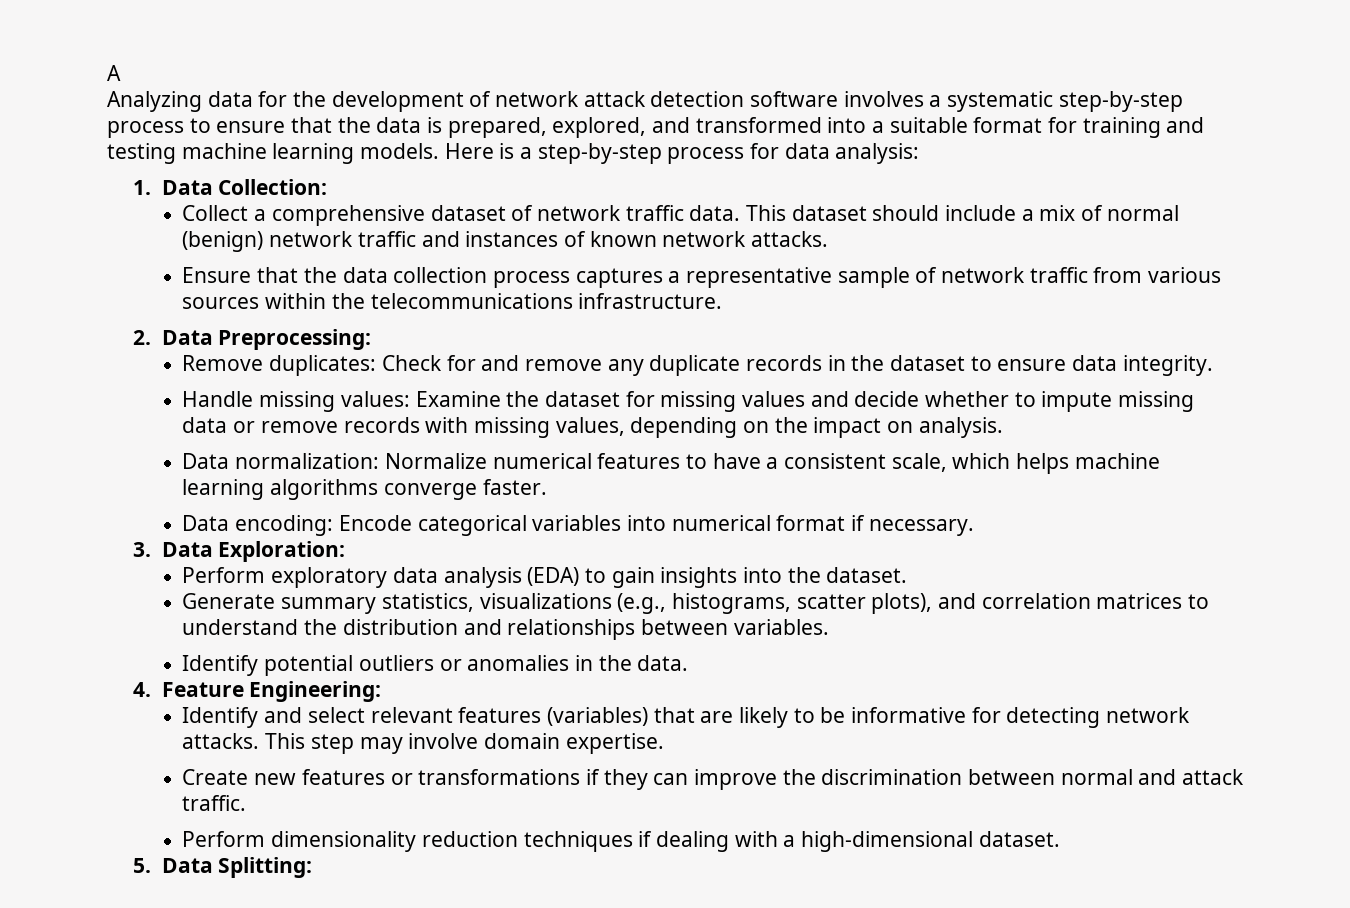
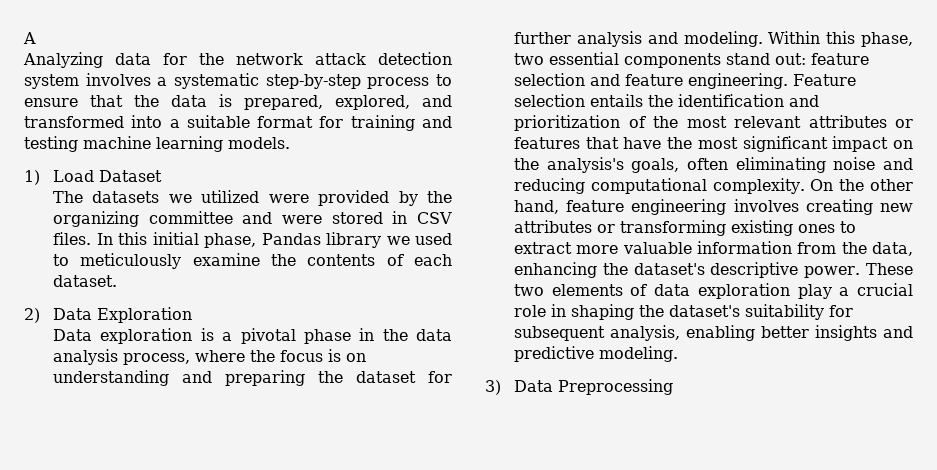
[331,91,492,112] development of -> (224, 59) none
[750,91,839,107] software -> [24,74,79,89] system
[444,143,920,164] [133,179,328,195] [182,205,1179,226] [182,231,828,252] [182,267,1221,288] [182,293,723,309] [133,329,372,350] [182,355,1213,376] [182,391,1194,412] [182,417,1003,438] [182,453,1160,474] [182,479,547,500] [182,515,974,536] [133,541,346,562] [182,567,908,588] [182,593,1209,614] [182,619,829,640] [182,655,689,676] [133,681,382,702] [182,707,1190,728] [182,733,664,754] [182,769,1244,790] [182,795,247,811] [182,831,1060,852] [133,857,313,878] Here is a step-by-step process for data analysis: // 1. Data Collection: // Collect a comprehensive dataset of network traffic data. This dataset should include a mix of normal (benign) network traffic and instances of known network attacks. // Ensure that the data collection process captures a representative sample of network traffic from various sources within the telecommunications infrastructure. // 2. Data Preprocessing: // Remove duplicates: Check for and remove any duplicate records in the dataset to ensure data integrity. // Handle missing values: Examine the dataset for missing values and decide whether to impute missing data or remove records with missing values, depending on the impact on analysis. // Data normalization: Normalize numerical features to have a consistent scale, which helps machine learning algorithms converge faster. // Data encoding: Encode categorical variables into numerical format if necessary. // 3. Data Exploration: // Perform exploratory data analysis (EDA) to gain insights into the dataset. // Generate summary statistics, visualizations (e.g., histograms, scatter plots), and correlation matrices to understand the distribution and relationships between variables. // Identify potential outliers or anomalies in the data. // 4. Feature Engineering: // Identify and select relevant features (variables) that are likely to be informative for detecting network attacks. This step may involve domain expertise. // Create new features or transformations if they can improve the discrimination between normal and attack traffic. // Perform dimensionality reduction techniques if dealing with a high-dimensional dataset. // 5. Data Splitting: -> [24,170,163,185] [53,190,453,206] [53,211,453,227] [53,232,452,248] [53,253,452,269] [53,275,118,287] [24,307,193,323] [53,328,452,344] [53,349,367,365] [53,370,452,386] [514,31,913,47] [514,52,870,68] [514,73,857,89] [514,94,820,107] [514,115,914,131] [514,136,913,152] [514,157,914,173] [514,178,913,194] [514,199,913,215] [514,220,857,236] [514,241,913,256] [514,262,913,278] [514,283,913,299] [514,304,854,320] [514,325,913,341] [514,346,679,362] [485,379,674,395] // 1) Load Dataset // The datasets we utilized were provided by the organizing committee and were stored in CSV files. In this initial phase, Pandas library we used to meticulously examine the contents of each dataset. // 2) Data Exploration // Data exploration is a pivotal phase in the data analysis process, where the focus is on understanding and preparing the dataset for further analysis and modeling. Within this phase, two essential components stand out: feature selection and feature engineering. Feature selection entails the identification and prioritization of the most relevant attributes or features that have the most significant impact on the analysis's goals, often eliminating noise and reducing computational complexity. On the other hand, feature engineering involves creating new attributes or transforming existing ones to extract more valuable information from the data, enhancing the dataset's descriptive power. These two elements of data exploration play a crucial role in shaping the dataset's suitability for subsequent analysis, enabling better insights and predictive modeling. // 3) Data Preprocessing

